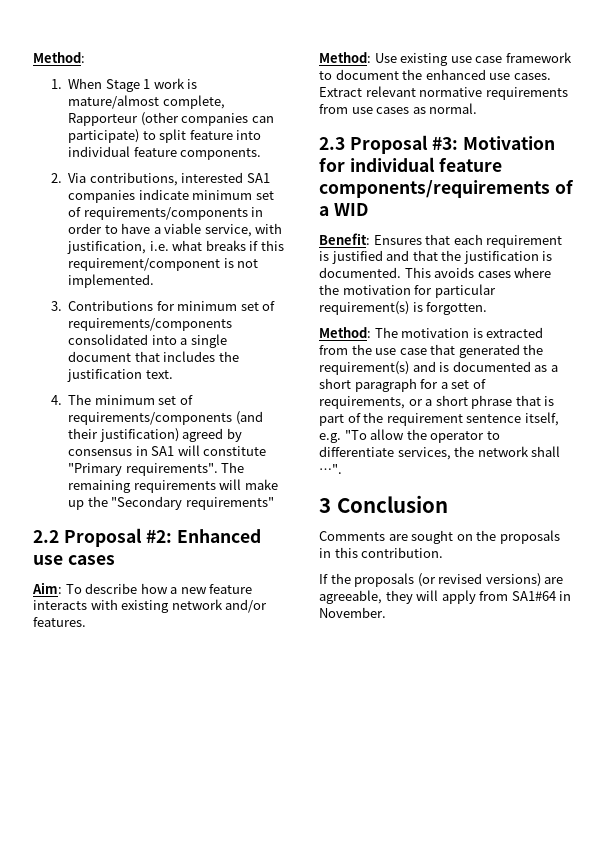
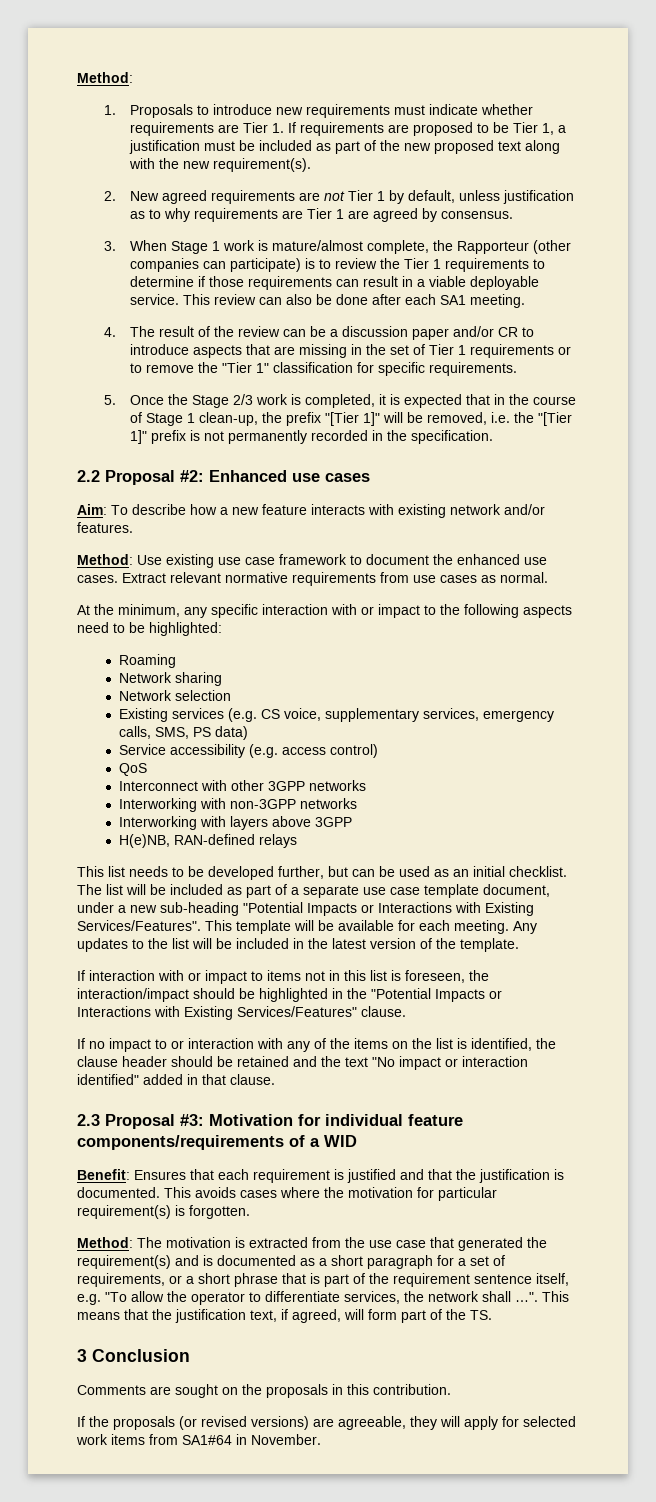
(62, 84) none -> [130,104,534,118] [130,122,567,136] [129,140,561,154] [129,158,312,172] [103,190,575,204] [130,208,514,222] [103,241,116,251] Proposals to introduce new requirements must indicate whether requirements are Tier 1. If requirements are proposed to be Tier 1, a justification must be included as part of the new proposed text along with the new requirement(s). // 2. New agreed requirements are not Tier 1 by default, unless justification as to why requirements are Tier 1 are agreed by consensus. // 3.
(225, 102) none -> [433,240,454,251] the
[142,129,262,143] [68,146,262,160] [50,172,270,186] [68,189,274,203] [68,207,264,220] [68,223,283,237] [67,240,284,254] [68,258,259,271] [68,274,155,288] [50,300,276,311] [68,318,233,331] [68,334,227,348] [68,351,239,362] [67,369,173,382] [50,394,193,405] [68,411,263,425] [68,428,242,442] [68,445,267,456] [68,462,245,476] [68,479,278,493] [68,496,274,510] to split feature into individual feature components. // 2. Via contributions, interested SA1 companies indicate minimum set of requirements/components in order to have a viable service, with justification, i.e. what breaks if this requirement/component is not implemented. // 3. Contributions for minimum set of requirements/components consolidated into a single document that includes the justification text. // 4. The minimum set of requirements/components (and their justification) agreed by consensus in SA1 will constitute "Primary requirements". The remaining requirements will make up the "Secondary requirements" -> [305,258,546,272] [130,276,540,290] [130,294,526,308] [103,326,535,340] [130,344,572,358] [130,362,518,376] [103,394,577,408] [130,412,573,426] [130,430,494,444] is to review the Tier 1 requirements to determine if those requirements can result in a viable deployable service. This review can also be done after each SA1 meeting. // 4. The result of the review can be a discussion paper and/or CR to introduce aspects that are missing in the set of Tier 1 requirements or to remove the "Tier 1" classification for specific requirements. // 5. Once the Stage 2/3 work is completed, it is expected that in the course of Stage 1 clean-up, the prefix "[Tier 1]" will be removed, i.e. the "[Tier 1]" prefix is not permanently recorded in the specification.
(478, 108) none -> [77,604,572,618] [77,622,222,636] [119,654,177,668] [119,672,223,686] [119,690,232,701] [119,708,555,722] [119,726,249,740] [119,744,379,758] [119,763,148,776] [119,780,367,791] [119,798,358,812] [119,816,353,830] [119,834,298,848] [77,866,567,880] [77,884,550,898] [77,902,534,916] [77,920,537,934] [77,938,519,952] [77,970,489,984] [77,988,502,1002] [77,1006,406,1020] [77,1038,556,1052] [77,1056,528,1070] [77,1074,275,1085] // At the minimum, any specific interaction with or impact to the following aspects need to be highlighted: // Roaming // Network sharing // Network selection // Existing services (e.g. CS voice, supplementary services, emergency calls, SMS, PS data) // Service accessibility (e.g. access control) // QoS // Interconnect with other 3GPP networks // Interworking with non-3GPP networks // Interworking with layers above 3GPP // H(e)NB, RAN-defined relays // This list needs to be developed further, but can be used as an initial checklist. The list will be included as part of a separate use case template document, under a new sub-heading "Potential Impacts or Interactions with Existing Services/Features". This template will be available for each meeting. Any updates to the list will be included in the latest version of the template. // If interaction with or impact to items not in this list is foreseen, the interaction/impact should be highlighted in the "Potential Impacts or Interactions with Existing Services/Features" clause. // If no impact to or interaction with any of the items on the list is identified, the clause header should be retained and the text "No impact or interaction identified" added in that clause.
(342, 469) none -> [542,1291,569,1302] [77,1309,492,1323] This means that the justification text, if agreed, will form part of the TS.
(476, 597) none -> [502,1416,576,1427] [76,1434,145,1445] for selected work items

